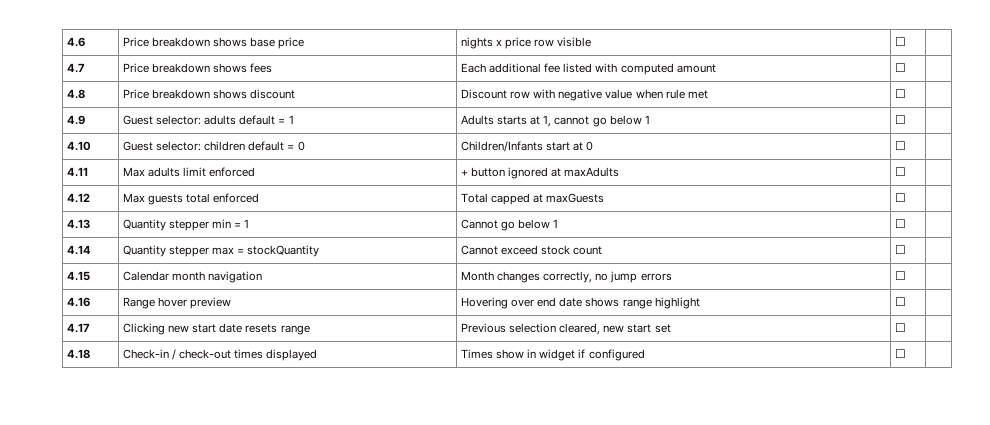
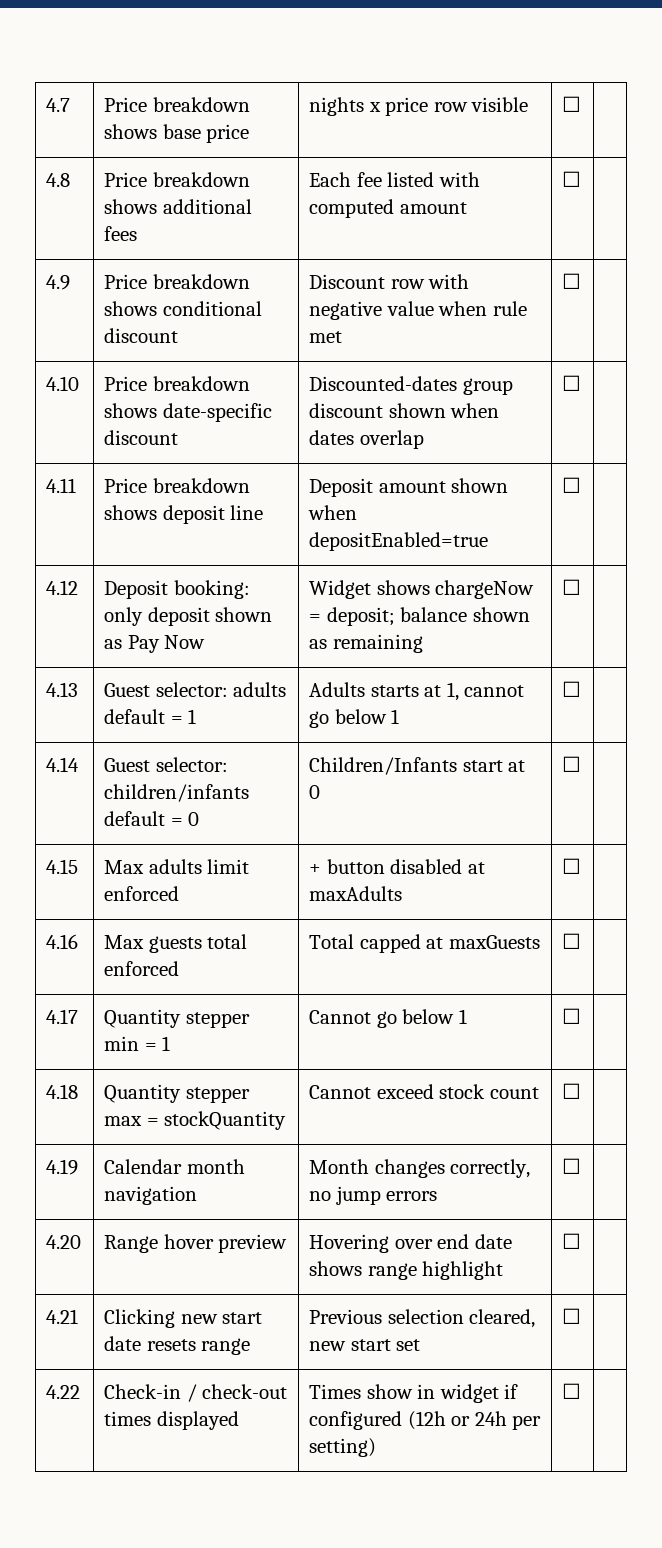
[67,37,86,47] 4.6 -> [46,98,71,112] 4.7
[67,63,86,73] [123,63,248,73] 4.7 | Price breakdown shows -> [46,173,71,187] [104,172,250,187] [104,199,252,214] 4.8 | Price breakdown shows additional
[489,63,542,73] additional -> (352, 179) none
[67,89,86,99] [123,89,248,99] 4.8 | Price breakdown shows -> [46,275,71,290] [104,274,250,289] [104,301,262,316] 4.9 | Price breakdown shows conditional
[67,115,86,125] 4.9 -> [46,376,80,391] [104,376,250,391] [104,403,272,422] [104,430,179,445] [309,376,513,395] [309,403,500,418] [309,430,424,449] [562,375,582,391] [46,478,77,493] [104,478,250,493] [104,505,264,524] [309,478,509,497] [308,505,358,520] [309,532,489,551] [562,477,582,493] [46,580,79,595] [104,580,250,599] [104,607,273,626] [104,635,206,653] [309,580,535,599] [309,607,530,626] [309,634,423,653] [562,579,582,595] [46,682,79,697] 4.10 | Price breakdown shows date-specific discount | Discounted-dates group discount shown when dates overlap | ☐ | // 4.11 | Price breakdown shows deposit line | Deposit amount shown when depositEnabled=true | ☐ | // 4.12 | Deposit booking: only deposit shown as Pay Now | Widget shows chargeNow = deposit; balance shown as remaining | ☐ | // 4.13
[67,141,92,151] [123,141,246,151] 4.10 | Guest selector: children -> [46,757,80,772] [104,757,228,772] [104,784,250,802] 4.14 | Guest selector: children/infants
[67,167,89,177] 4.11 -> [46,859,79,874] 4.15
[508,167,549,179] ignored -> [390,859,463,874] disabled
[67,193,91,203] 4.12 -> [46,934,79,949] 4.16
[67,219,91,229] 4.13 -> [46,1009,79,1024] 4.17
[67,245,92,255] 4.14 -> [46,1084,79,1099] 4.18
[67,271,91,281] 4.15 -> [46,1159,79,1175] 4.19
[67,297,91,307] 4.16 -> [46,1235,82,1249] 4.20
[67,323,91,333] 4.17 -> [46,1309,79,1324] 4.21
[67,349,91,359] 4.18 -> [46,1385,81,1399] 4.22
(645, 355) none -> [407,1411,542,1430] [309,1438,377,1457] (12h or 24h per setting)

